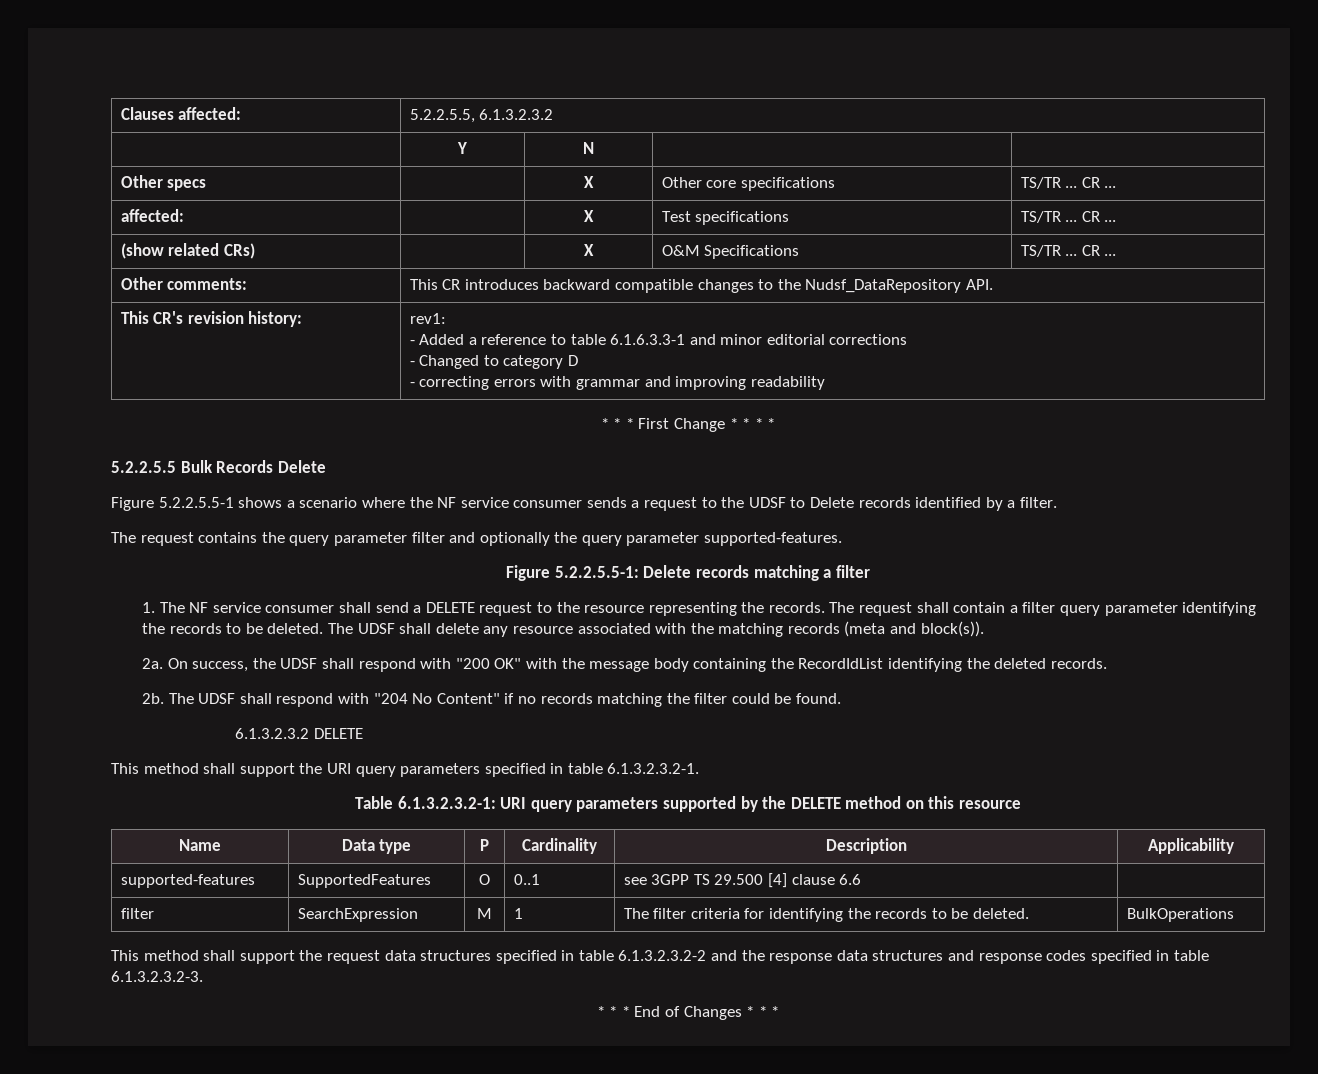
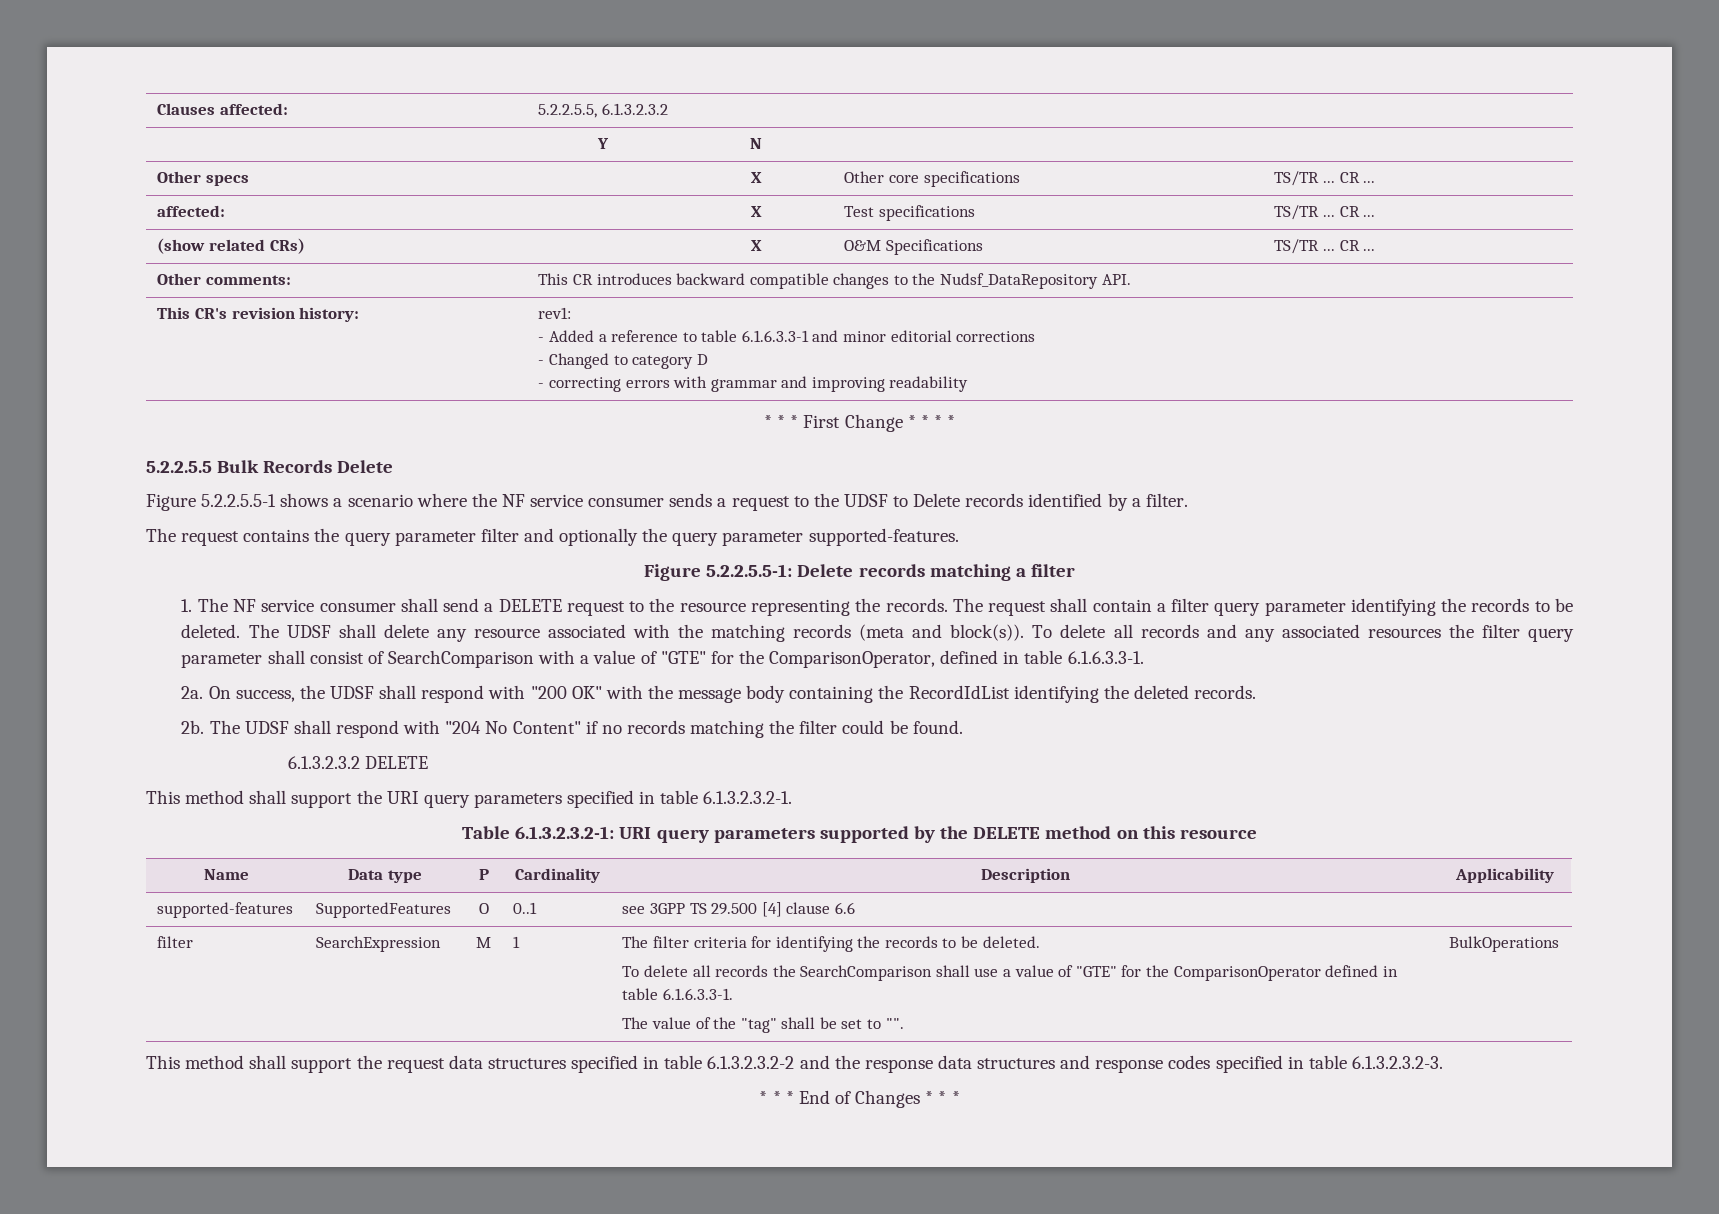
(984, 629) none -> [1032,624,1575,642] [181,650,1144,668] To delete all records and any associated resources the filter query parameter shall consist of SearchComparison with a value of "GTE" for the ComparisonOperator, defined in table 6.1.6.3.3-1.
(1029, 913) none -> [622,965,1398,981] [622,988,733,1000] [622,1017,904,1033] // To delete all records the SearchComparison shall use a value of "GTE" for the ComparisonOperator defined in table 6.1.6.3.3-1. // The value of the "tag" shall be set to "".

